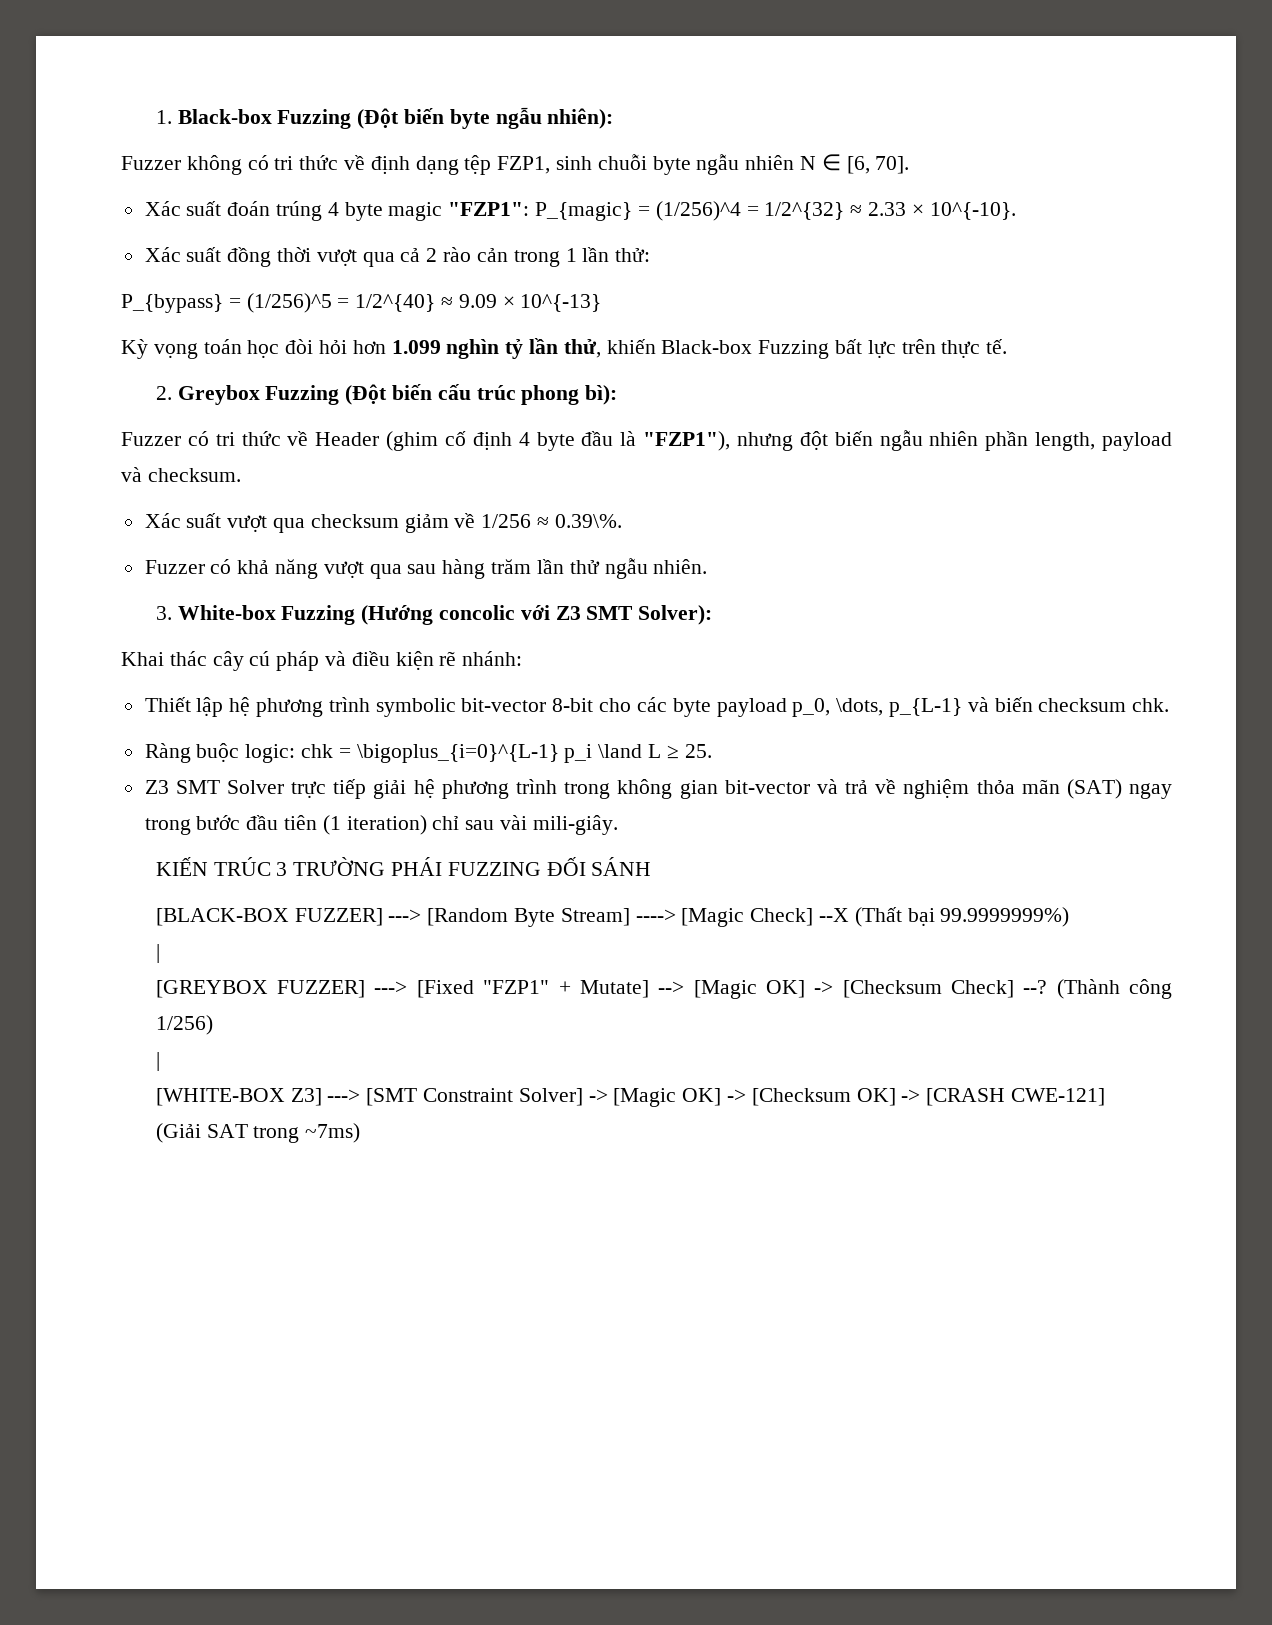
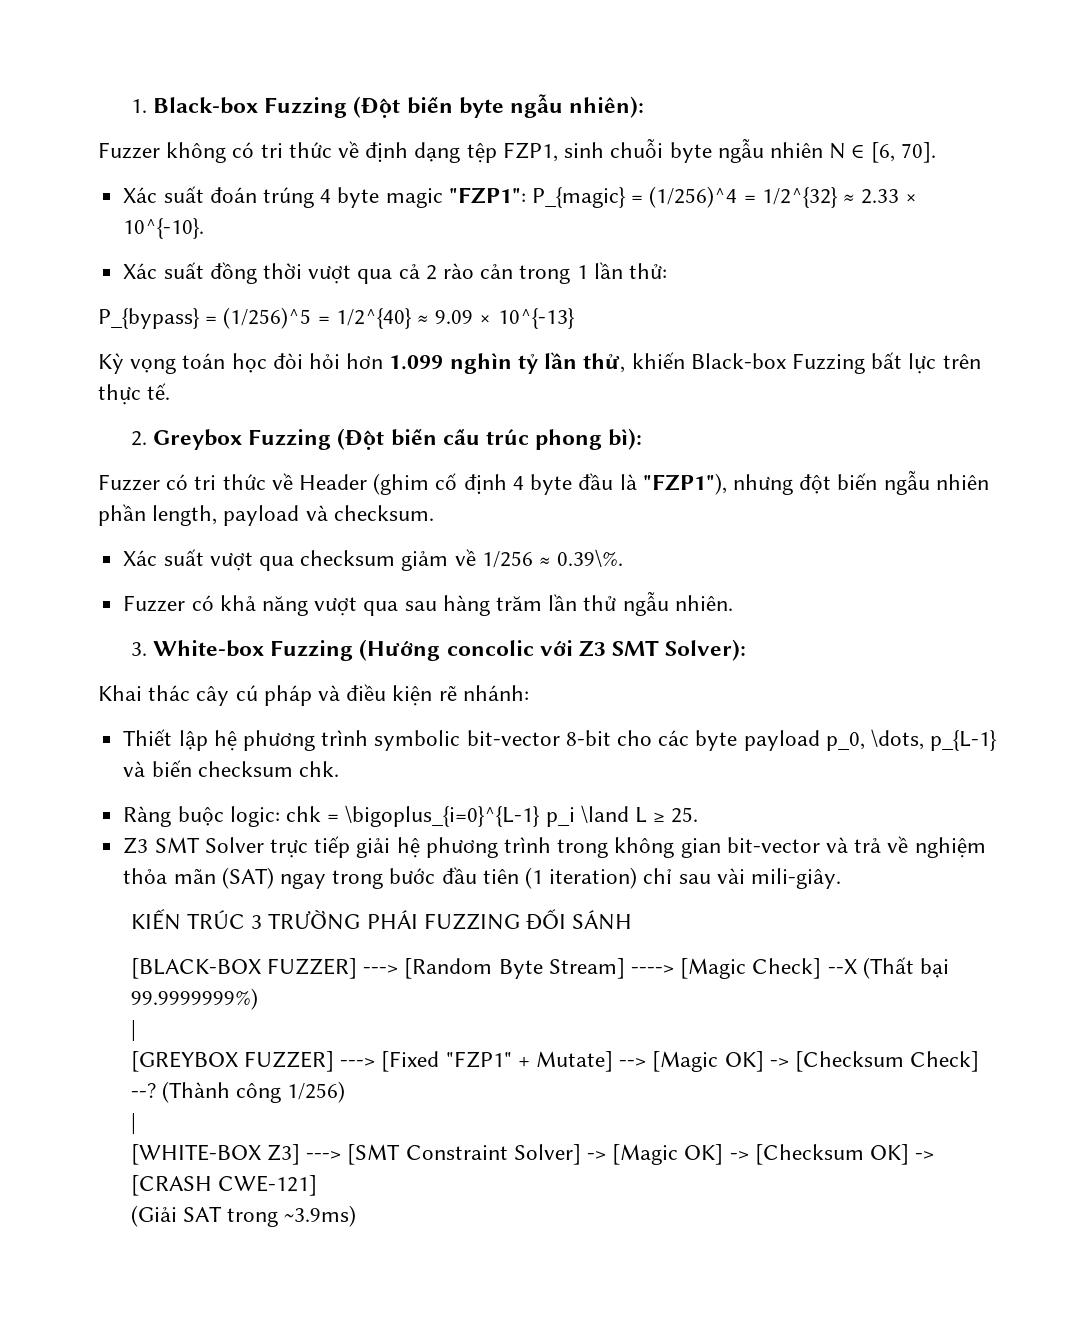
[305,1123,361,1143] ~7ms) -> [284,1205,357,1227] ~3.9ms)

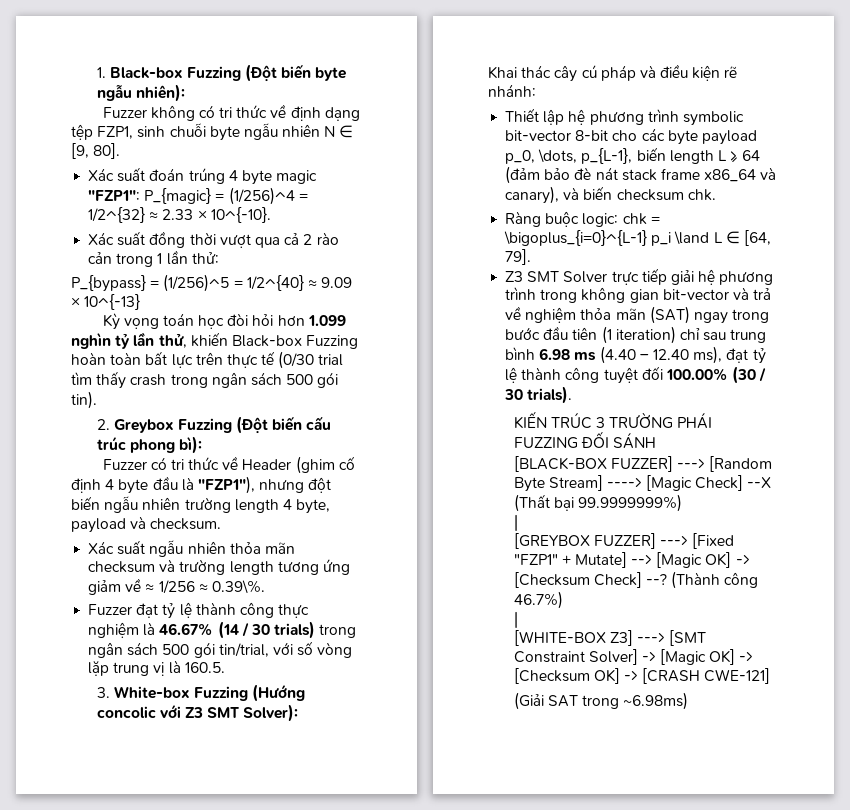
[870,142,936,163] [6, 70]. -> [71,143,121,159] [9, 80].
(865, 363) none -> [71,352,142,365] hoàn toàn
[147,383,171,400] tế. -> [261,351,344,369] [71,371,339,389] [71,391,97,409] tế (0/30 trial tìm thấy crash trong ngân sách 500 gói tin).
[98,504,218,526] phần length, -> [184,497,331,514] trường length 4 byte,
[209,550,396,571] vượt qua checksum -> [149,540,295,557] [88,559,350,575] ngẫu nhiên thỏa mãn checksum và trường length tương ứng
(476, 557) none -> [145,584,155,592] ≈
[191,591,733,616] có khả năng vượt qua sau hàng trăm lần thử ngẫu nhiên. -> [136,602,310,619] [88,621,357,639] [88,641,353,658] [88,660,225,676] đạt tỷ lệ thành công thực nghiệm là 46.67% (14 / 30 trials) trong ngân sách 500 gói tin/trial, với số vòng lặp trung vị là 160.5.
[930,730,998,751] p_{L-1} -> [581,147,761,164] [505,166,777,184] [505,186,560,204] p_{L-1}, biến length L ≥ 64 (đảm bảo đè nát stack frame x86_64 và canary),
[653,807,699,823] ≥ 25. -> [725,230,771,246] [505,249,532,265] ∈ [64, 79].
[716,868,842,889] vài mili-giây. -> [730,329,767,343] [505,346,766,364] [505,366,767,384] [504,386,573,404] trung bình 6.98 ms (4.40 – 12.40 ms), đạt tỷ lệ thành công tuyệt đối 100.00% (30 / 30 trials).
[287,1081,346,1103] 1/256) -> [513,591,563,609] 46.7%)
[284,1205,357,1227] ~3.9ms) -> [623,692,689,710] ~6.98ms)

